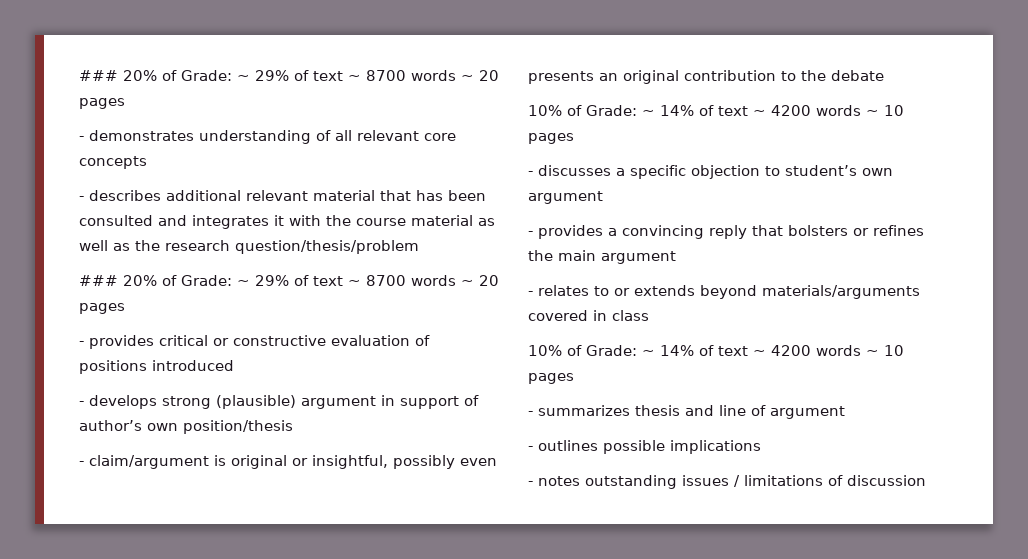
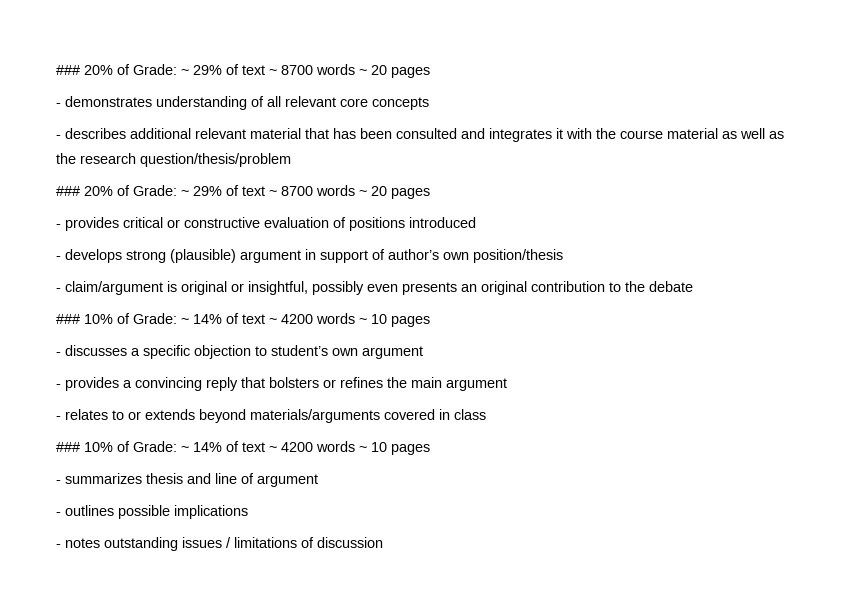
(884, 75) none -> [56,314,80,324] ###
(649, 315) none -> [56,442,80,452] ###

